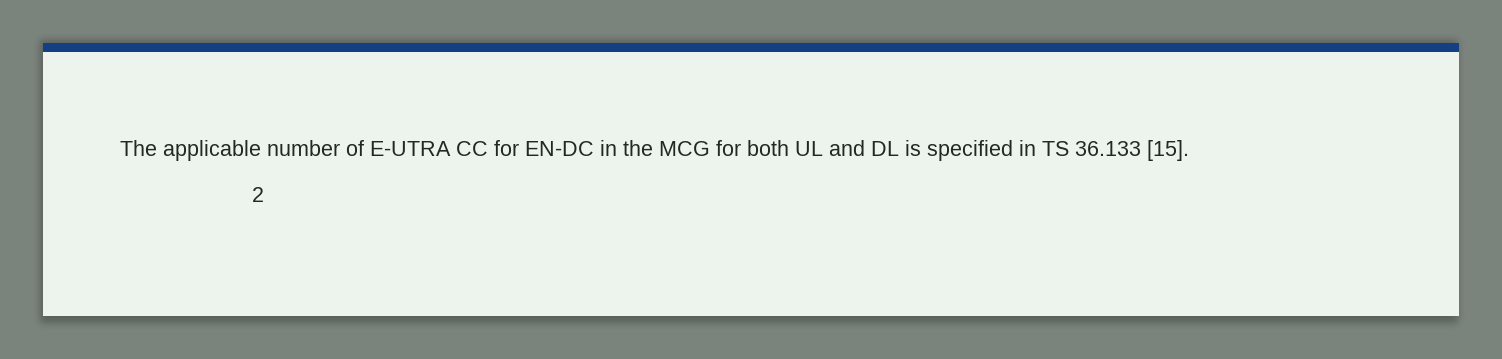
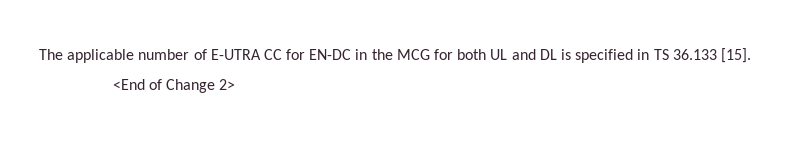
[251,187,264,202] 2 -> [112,79,236,93] <End of Change 2>

